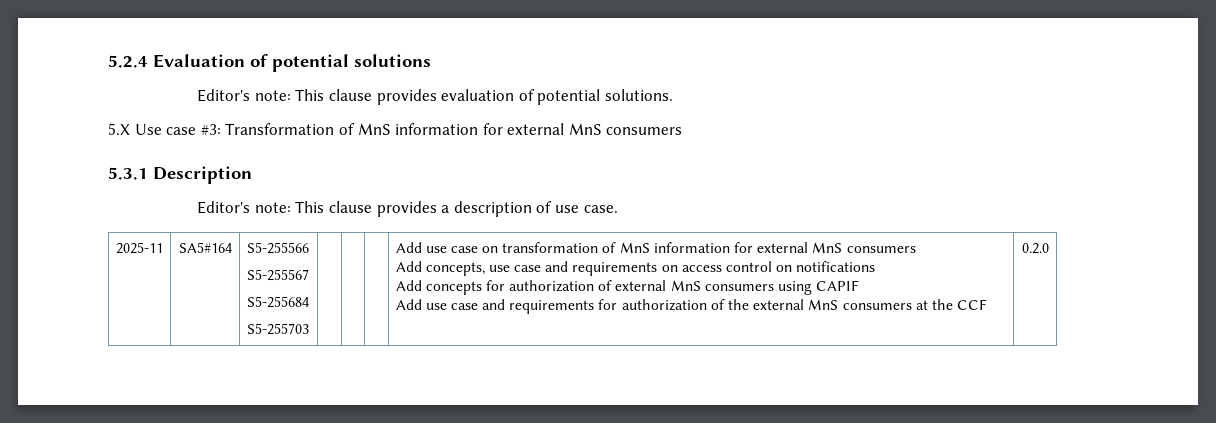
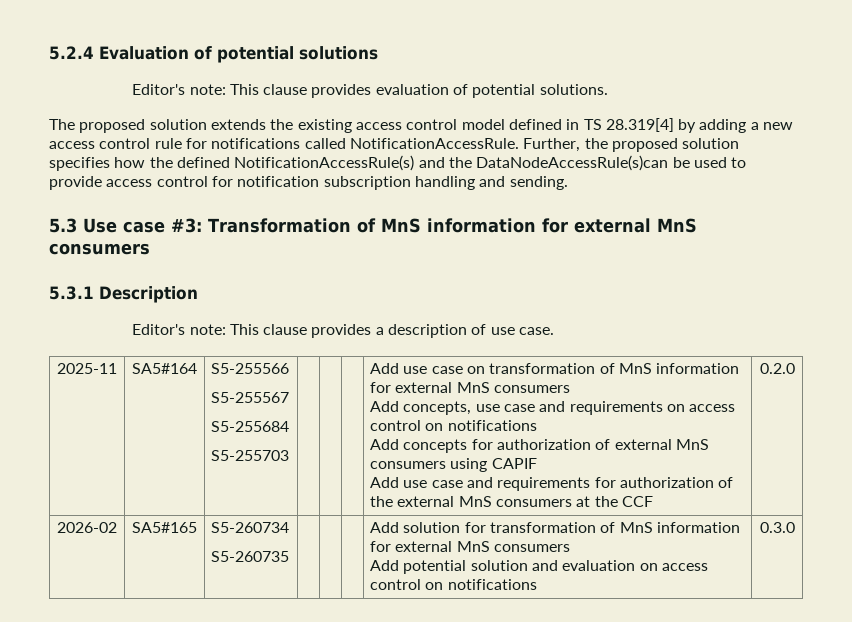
[108,123,130,135] 5.X -> [49,118,794,133] [49,138,740,152] [49,155,747,171] [49,176,568,190] [49,218,77,233] The proposed solution extends the existing access control model defined in TS 28.319[4] by adding a new access control rule for notifications called NotificationAccessRule. Further, the proposed solution specifies how the defined NotificationAccessRule(s) and the DataNodeAccessRule(s)can be used to provide access control for notification subscription handling and sending. // 5.3
(1049, 248) none -> [57,522,117,533] [132,522,197,533] [211,522,290,533] [211,551,290,562] [370,522,740,533] [370,541,570,552] [370,560,708,574] [370,579,537,590] [759,522,795,533] // 2026-02 | SA5#165 | S5-260734 // S5-260735 | | | | Add solution for transformation of MnS information for external MnS consumers // Add potential solution and evaluation on access control on notifications | 0.3.0

